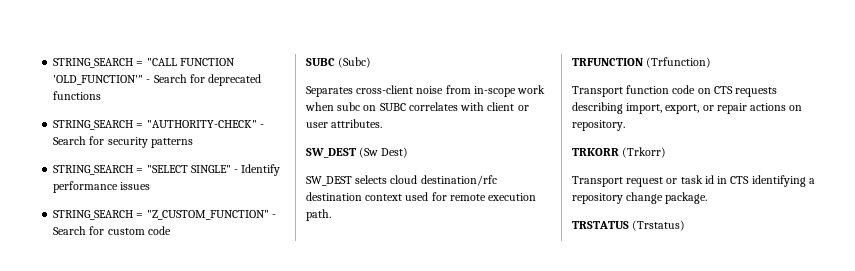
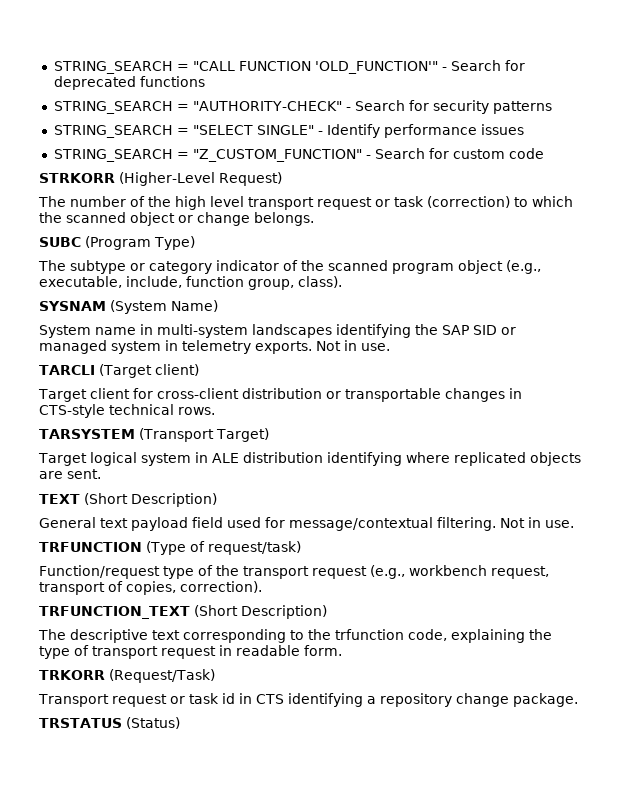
[306,57,372,68] [306,85,546,97] [305,102,529,111] [306,119,383,128] [306,147,409,158] [306,175,497,186] [306,192,537,201] [306,209,331,221] [572,57,712,68] [572,85,778,97] [572,102,803,114] [572,120,625,131] SUBC (Subc) // Separates cross-client noise from in-scope work when subc on SUBC correlates with client or user attributes. // SW_DEST (Sw Dest) // SW_DEST selects cloud destination/rfc destination context used for remote execution path. // TRFUNCTION (Trfunction) // Transport function code on CTS requests describing import, export, or repair actions on repository. -> [39,172,282,186] [38,196,573,210] [39,212,314,226] [39,236,195,250] [38,260,541,274] [39,276,342,290] [39,300,218,314] [39,324,516,338] [39,340,390,354] [39,364,199,378] [38,388,522,402] [39,404,215,418] [39,428,269,442] [38,452,581,466] [39,469,101,479] [39,493,217,507] [39,517,574,531] [39,541,301,555] [39,565,549,579] [39,581,262,595] [39,605,327,619] [38,629,552,643] [39,645,342,659] STRKORR (Higher-Level Request) // The number of the high level transport request or task (correction) to which the scanned object or change belongs. // SUBC (Program Type) // The subtype or category indicator of the scanned program object (e.g., executable, include, function group, class). // SYSNAM (System Name) // System name in multi-system landscapes identifying the SAP SID or managed system in telemetry exports. Not in use. // TARCLI (Target client) // Target client for cross-client distribution or transportable changes in CTS-style technical rows. // TARSYSTEM (Transport Target) // Target logical system in ALE distribution identifying where replicated objects are sent. // TEXT (Short Description) // General text payload field used for message/contextual filtering. Not in use. // TRFUNCTION (Type of request/task) // Function/request type of the transport request (e.g., workbench request, transport of copies, correction). // TRFUNCTION_TEXT (Short Description) // The descriptive text corresponding to the trfunction code, explaining the type of transport request in readable form.
[622,147,667,158] (Trkorr) -> [109,669,215,683] (Request/Task)
[632,220,686,231] (Trstatus) -> [125,717,180,729] (Status)

